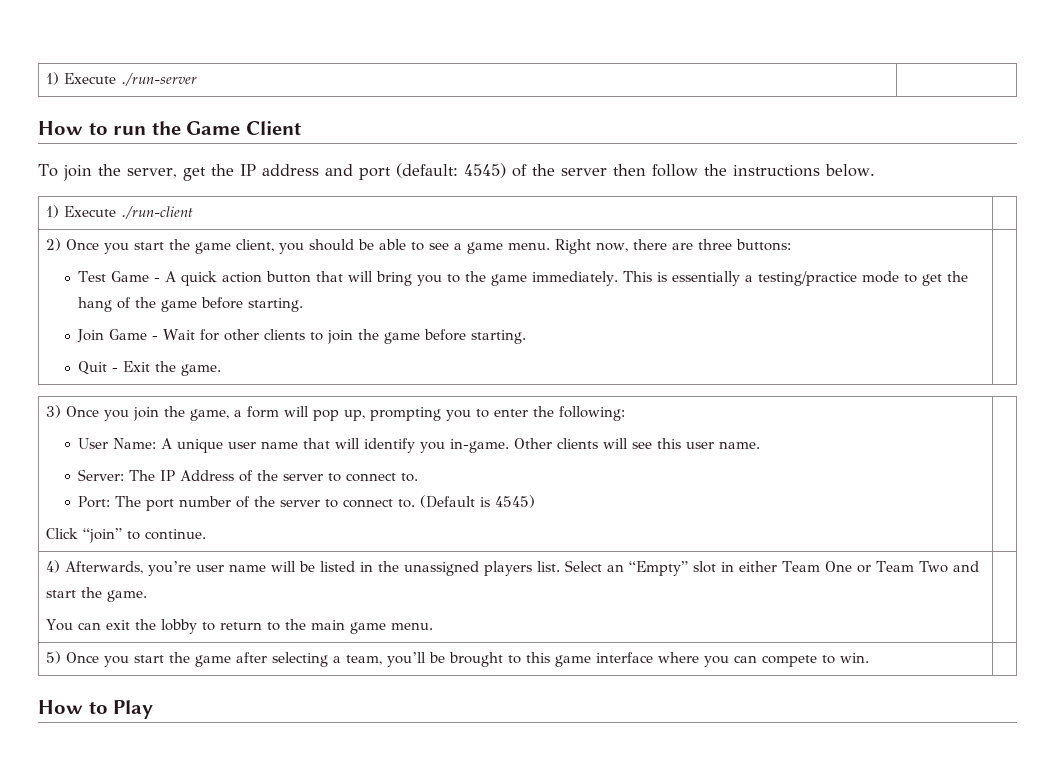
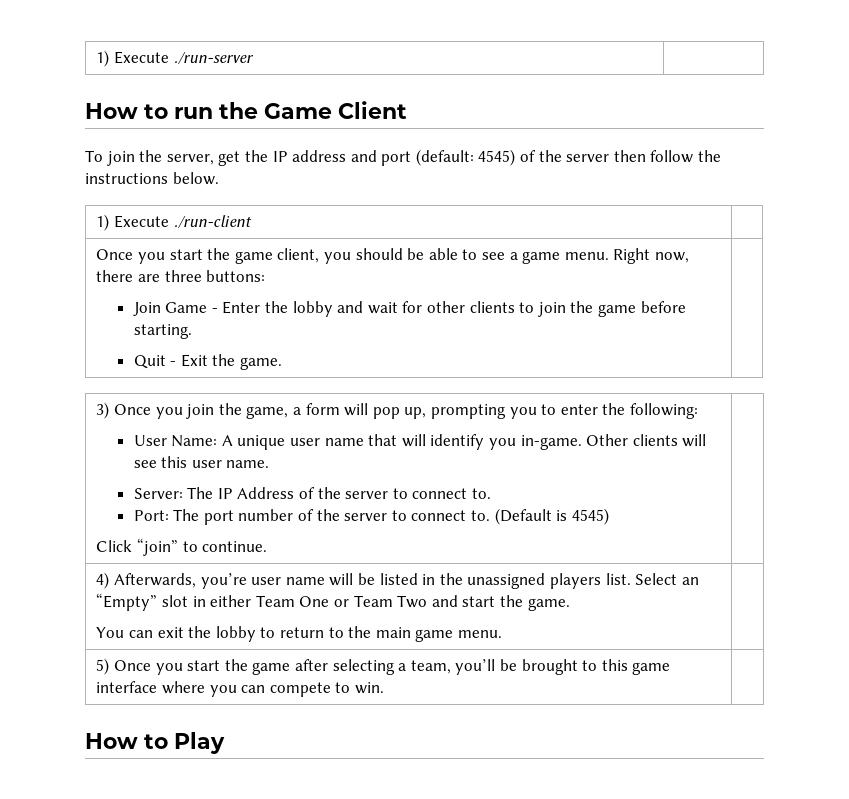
[45,238,61,251] 2) -> (252, 221) none
[78,271,969,286] [78,297,304,312] [77,329,196,343] Test Game - A quick action button that will bring you to the game immediately. This is essentially a testing/practice mode to get the hang of the game before starting. // Join Game - Wait -> [132,301,398,317] Join Game - Enter the lobby and wait

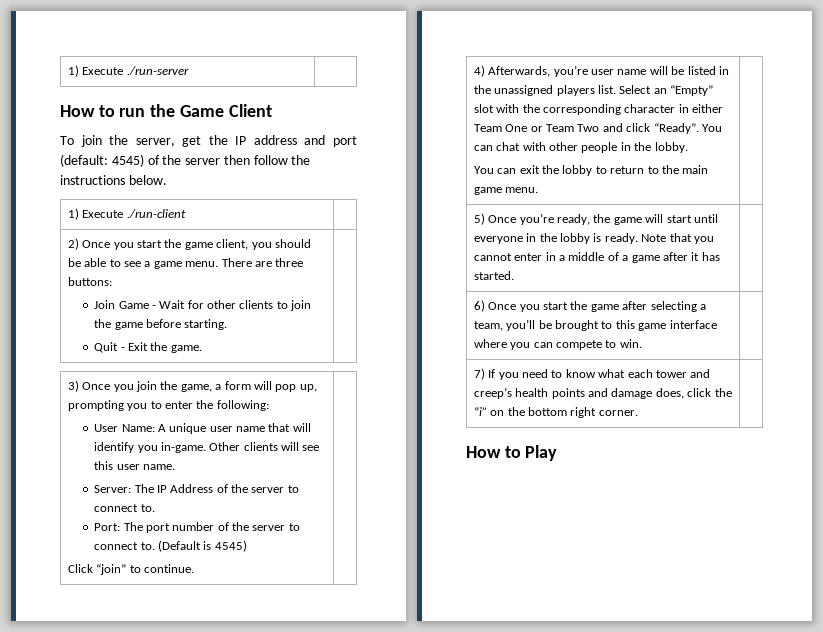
(252, 221) none -> [67,238,79,250] 2)
[613,248,689,264] [96,270,134,282] Right now, there -> [221,258,252,267] There
[222,301,398,317] Enter the lobby and wait -> [159,300,186,309] Wait
(189, 601) none -> [496,104,676,115] with the corresponding character
[462,595,570,611] start the game. -> [626,123,722,134] [473,142,688,153] click “Ready”. You can chat with other people in the lobby.
(152, 665) none -> [519,213,718,225] [473,233,714,244] [473,252,720,263] [473,271,514,280] [473,300,517,312] you’re ready, the game will start until everyone in the lobby is ready. Note that you cannot enter in a middle of a game after it has started. | // 6) Once
(384, 688) none -> [473,368,711,380] [473,387,732,399] [473,407,638,418] // 7) If you need to know what each tower and creep’s health points and damage does, click the “i” on the bottom right corner. |

